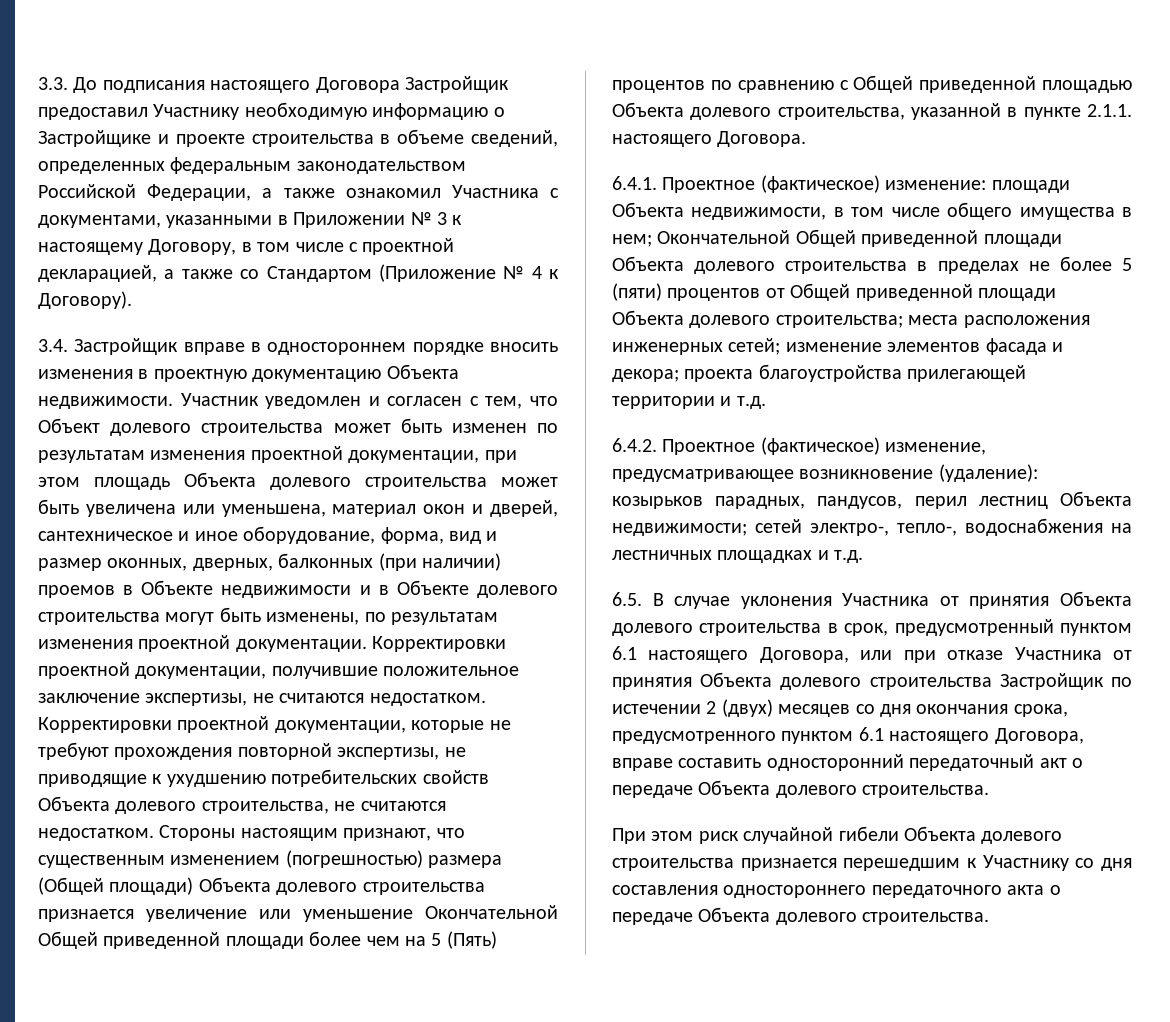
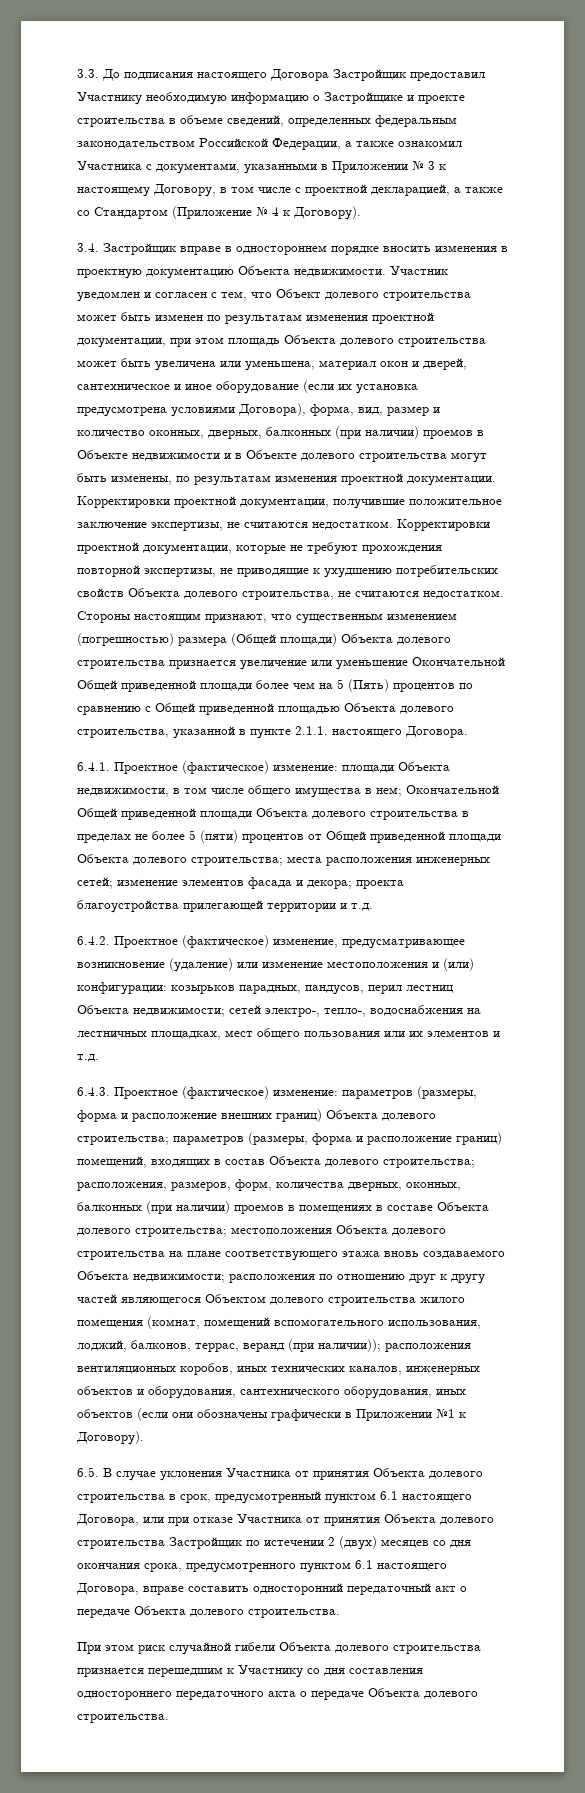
[243,526,498,544] [38,558,102,571] оборудование, форма, вид и размер -> [216,380,418,394] [77,403,440,417] [77,430,145,436] оборудование (если их установка предусмотрена условиями Договора), форма, вид, размер и количество
[938,464,1038,482] (удаление): -> [169,958,474,972] [77,982,167,995] (удаление) или изменение местоположения и (или) конфигурации:
[717,550,864,563] площадках и т.д. -> [151,1028,500,1040] [77,1054,99,1062] [77,1086,477,1099] [77,1109,436,1122] [77,1132,502,1145] [77,1156,475,1168] [77,1179,461,1191] [77,1201,489,1214] [77,1225,446,1237] [77,1250,505,1261] [77,1271,485,1284] [77,1294,465,1306] [77,1316,481,1329] [77,1339,471,1352] [77,1363,480,1375] [77,1386,466,1399] [77,1408,466,1421] [76,1431,144,1445] площадках, мест общего пользования или их элементов и т.д. // 6.4.3. Проектное (фактическое) изменение: параметров (размеры, форма и расположение внешних границ) Объекта долевого строительства; параметров (размеры, форма и расположение границ) помещений, входящих в состав Объекта долевого строительства; расположения, размеров, форм, количества дверных, оконных, балконных (при наличии) проемов в помещениях в составе Объекта долевого строительства; местоположения Объекта долевого строительства на плане соответствующего этажа вновь создаваемого Объекта недвижимости; расположения по отношению друг к другу частей являющегося Объектом долевого строительства жилого помещения (комнат, помещений вспомогательного использования, лоджий, балконов, террас, веранд (при наличии)); расположения вентиляционных коробов, иных технических каналов, инженерных объектов и оборудования, сантехнического оборудования, иных объектов (если они обозначены графически в Приложении №1 к Договору).

